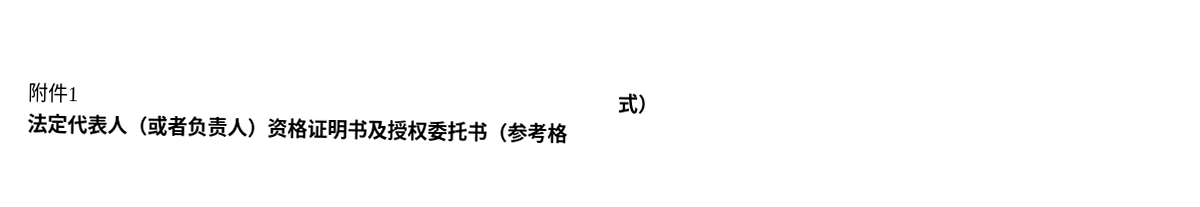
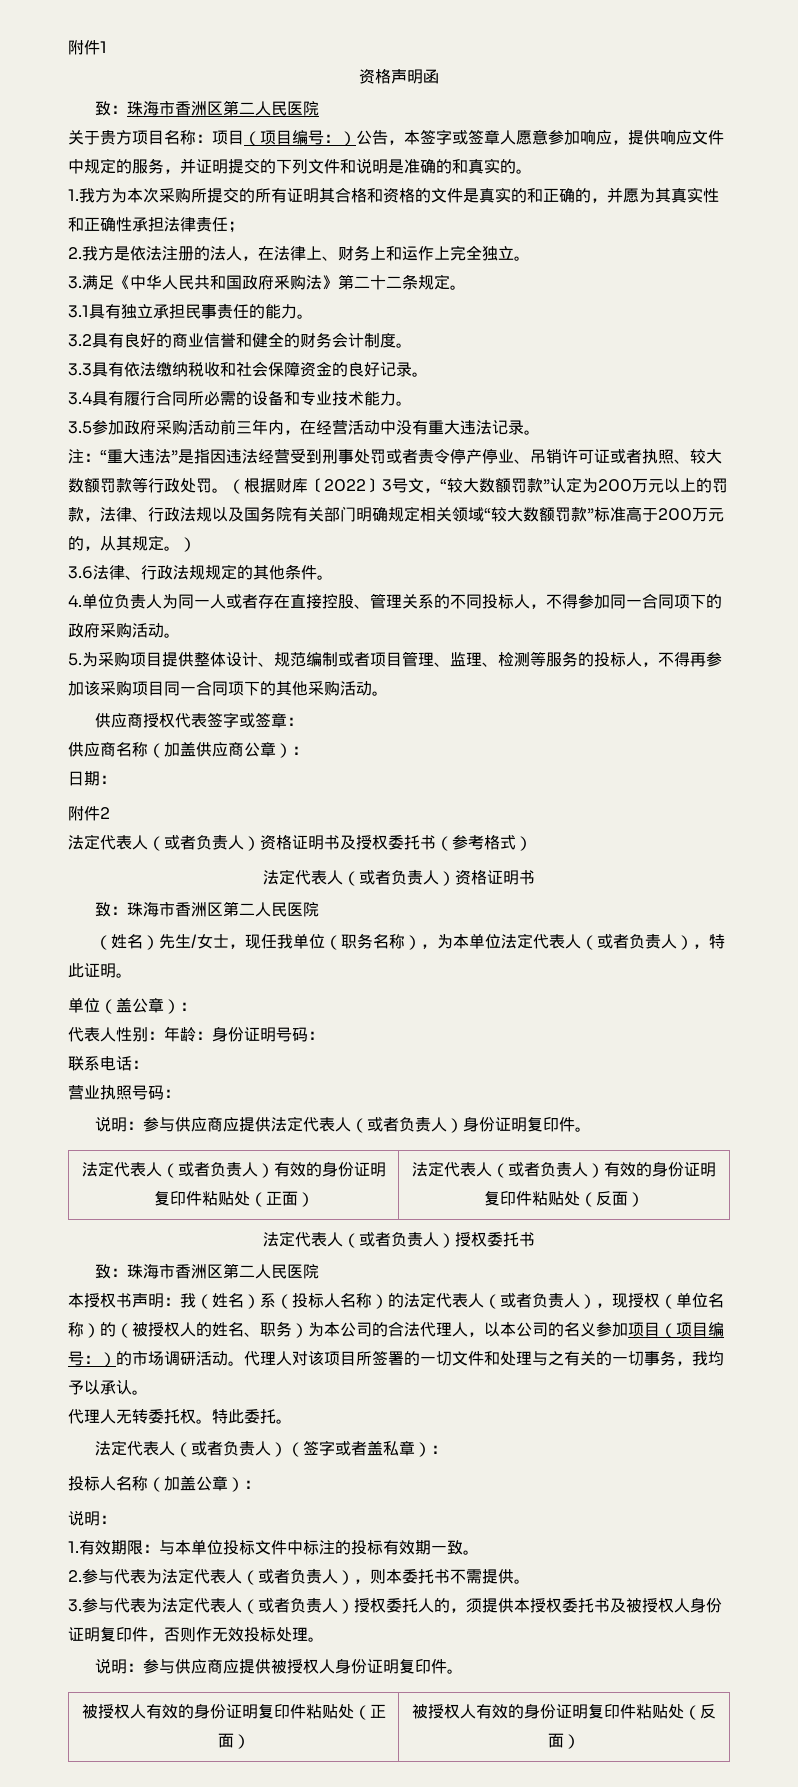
(79, 94) none -> [359,69,439,84] [94,100,319,116] [68,129,724,146] [68,158,532,174] [68,187,719,203] [68,216,244,233] [68,245,530,261] [68,274,466,290] [68,303,313,319] [68,332,412,348] [68,361,428,377] [68,390,412,406] [68,419,540,435] [68,448,722,464] [68,477,728,494] [68,506,724,522] [68,535,196,552] [68,564,333,580] [68,593,722,609] [68,623,180,638] [68,651,722,667] [68,680,388,696] [94,712,303,728] [68,742,308,758] [68,771,116,786] [68,806,110,821] // 资格声明函 // 致：珠海市香洲区第二人民医院 // 关于贵方项目名称：项目（项目编号：）公告，本签字或签章人愿意参加响应，提供响应文件中规定的服务，并证明提交的下列文件和说明是准确的和真实的。 // 1.我方为本次采购所提交的所有证明其合格和资格的文件是真实的和正确的，并愿为其真实性和正确性承担法律责任； // 2.我方是依法注册的法人，在法律上、财务上和运作上完全独立。 // 3.满足《中华人民共和国政府釆购法》第二十二条规定。 // 3.1具有独立承担民事责任的能力。 // 3.2具有良好的商业信誉和健全的财务会计制度。 // 3.3具有依法缴纳税收和社会保障资金的良好记录。 // 3.4具有履行合同所必需的设备和专业技术能力。 // 3.5参加政府采购活动前三年内，在经营活动中没有重大违法记录。 // 注：“重大违法”是指因违法经营受到刑事处罚或者责令停产停业、吊销许可证或者执照、较大数额罚款等行政处罚。（根据财库〔2022〕3号文，“较大数额罚款”认定为200万元以上的罚款，法律、行政法规以及国务院有关部门明确规定相关领域“较大数额罚款”标准高于200万元的，从其规定。） // 3.6法律、行政法规规定的其他条件。 // 4.单位负责人为同一人或者存在直接控股、管理关系的不同投标人，不得参加同一合同项下的政府采购活动。 // 5.为采购项目提供整体设计、规范编制或者项目管理、监理、检测等服务的投标人，不得再参加该采购项目同一合同项下的其他采购活动。 // 供应商授权代表签字或签章： // 供应商名称（加盖供应商公章）： // 日期： // 附件2
(659, 104) none -> [263,869,535,886] [94,901,319,917] [94,933,725,950] [68,963,132,978] [68,997,196,1014] [68,1026,324,1042] [68,1056,148,1071] [68,1085,180,1100] [94,1116,591,1133] [81,1161,386,1178] [153,1191,314,1207] [412,1161,716,1178] [484,1191,644,1207] [263,1231,535,1248] [94,1263,319,1279] [68,1292,724,1309] [68,1321,724,1338] [68,1350,724,1367] [68,1380,148,1395] [68,1409,292,1424] [94,1440,447,1457] [68,1476,260,1492] [68,1510,116,1526] [68,1539,479,1555] [68,1568,530,1585] [68,1597,722,1614] [68,1627,324,1642] [94,1658,463,1674] [81,1703,386,1720] [217,1733,250,1749] [412,1703,716,1720] [548,1733,580,1749] // 法定代表人（或者负责人）资格证明书 // 致：珠海市香洲区第二人民医院 // （姓名）先生/女士，现任我单位（职务名称），为本单位法定代表人（或者负责人），特此证明。 // 单位（盖公章）： // 代表人性别：年龄：身份证明号码： // 联系电话： // 营业执照号码： // 说明：参与供应商应提供法定代表人（或者负责人）身份证明复印件。 // 法定代表人（或者负责人）有效的身份证明复印件粘贴处（正面） | 法定代表人（或者负责人）有效的身份证明复印件粘贴处（反面） // 法定代表人（或者负责人）授权委托书 // 致：珠海市香洲区第二人民医院 // 本授权书声明：我（姓名）系（投标人名称）的法定代表人（或者负责人），现授权（单位名称）的（被授权人的姓名、职务）为本公司的合法代理人，以本公司的名义参加项目（项目编号：）的市场调研活动。代理人对该项目所签署的一切文件和处理与之有关的一切事务，我均予以承认。 // 代理人无转委托权。特此委托。 // 法定代表人（或者负责人）（签字或者盖私章）： // 投标人名称（加盖公章）： // 说明： // 1.有效期限：与本单位投标文件中标注的投标有效期一致。 // 2.参与代表为法定代表人（或者负责人），则本委托书不需提供。 // 3.参与代表为法定代表人（或者负责人）授权委托人的，须提供本授权委托书及被授权人身份证明复印件，否则作无效投标处理。 // 说明：参与供应商应提供被授权人身份证明复印件。 // 被授权人有效的身份证明复印件粘贴处（正面） | 被授权人有效的身份证明复印件粘贴处（反面）

